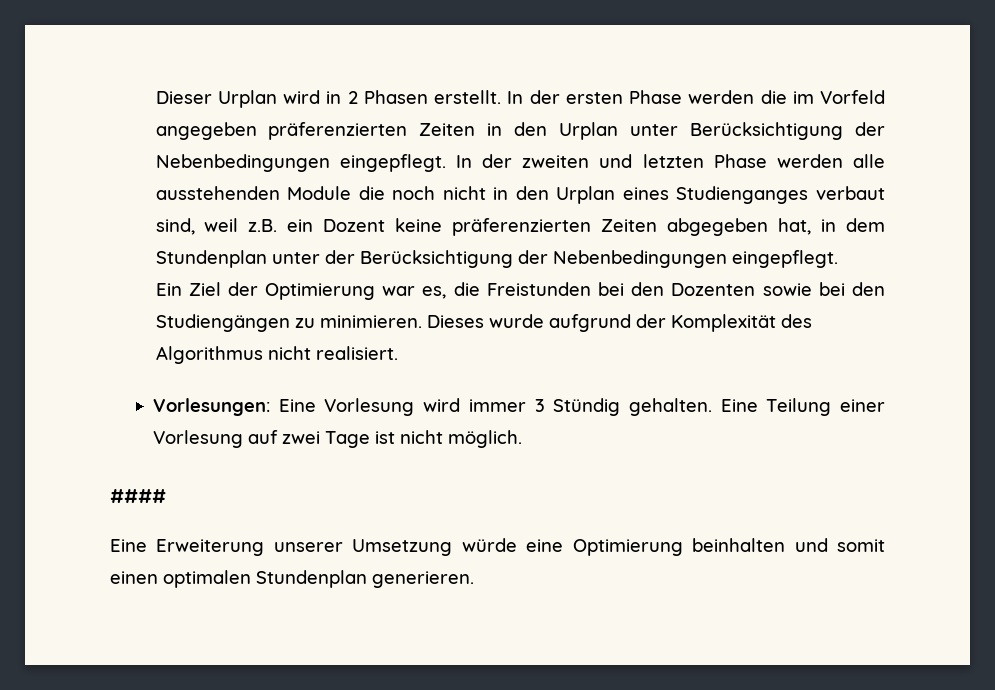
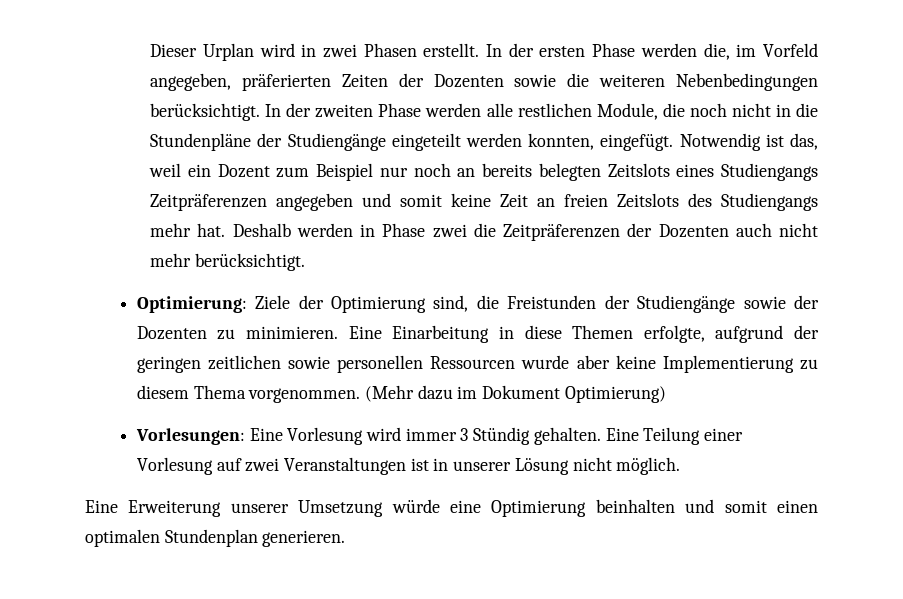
[347,91,358,104] 2 -> [322,44,357,58] zwei
[760,90,787,104] die -> [703,43,730,60] die,
[155,122,886,140] [155,154,446,172] angegeben präferenzierten Zeiten in den Urplan unter Berücksichtigung der Nebenbedingungen eingepflegt. -> [150,73,818,91] [150,103,261,121] angegeben, präferierten Zeiten der Dozenten sowie die weiteren Nebenbedingungen berücksichtigt.
[599,154,704,168] und letzten -> (374, 111) none
[155,186,352,200] ausstehenden Module -> [517,103,658,120] restlichen Module,
[515,186,886,204] [155,218,886,236] [155,250,838,268] [155,282,886,300] [155,314,812,332] [155,346,398,364] den Urplan eines Studienganges verbaut sind, weil z.B. ein Dozent keine präferenzierten Zeiten abgegeben hat, in dem Stundenplan unter der Berücksichtigung der Nebenbedingungen eingepflegt. // Ein Ziel der Optimierung war es, die Freistunden bei den Dozenten sowie bei den Studiengängen zu minimieren. Dieses wurde aufgrund der Komplexität des Algorithmus nicht realisiert. -> [795,103,818,117] [150,133,818,151] [149,163,818,181] [150,193,818,211] [150,223,818,241] [150,253,305,271] [136,295,819,313] [136,325,820,343] [136,355,819,373] [136,385,666,403] die Stundenpläne der Studiengänge eingeteilt werden konnten, eingefügt. Notwendig ist das, weil ein Dozent zum Beispiel nur noch an bereits belegten Zeitslots eines Studiengangs Zeitpräferenzen angegeben und somit keine Zeit an freien Zeitslots des Studiengangs mehr hat. Deshalb werden in Phase zwei die Zeitpräferenzen der Dozenten auch nicht mehr berücksichtigt. // Optimierung: Ziele der Optimierung sind, die Freistunden der Studiengänge sowie der Dozenten zu minimieren. Eine Einarbeitung in diese Themen erfolgte, aufgrund der geringen zeitlichen sowie personellen Ressourcen wurde aber keine Implementierung zu diesem Thema vorgenommen. (Mehr dazu im Dokument Optimierung)
[325,431,396,448] Tage ist -> [283,457,569,475] Veranstaltungen ist in unserer Lösung
[110,489,166,503] // #### -> (681, 466) none

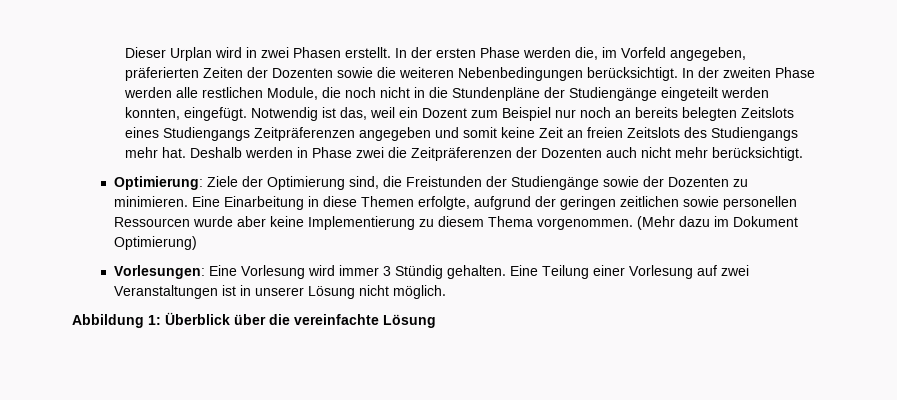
[85,499,818,517] [85,529,346,547] Eine Erweiterung unserer Umsetzung würde eine Optimierung beinhalten und somit einen optimalen Stundenplan generieren. -> [72,312,436,328] Abbildung 1: Überblick über die vereinfachte Lösung

